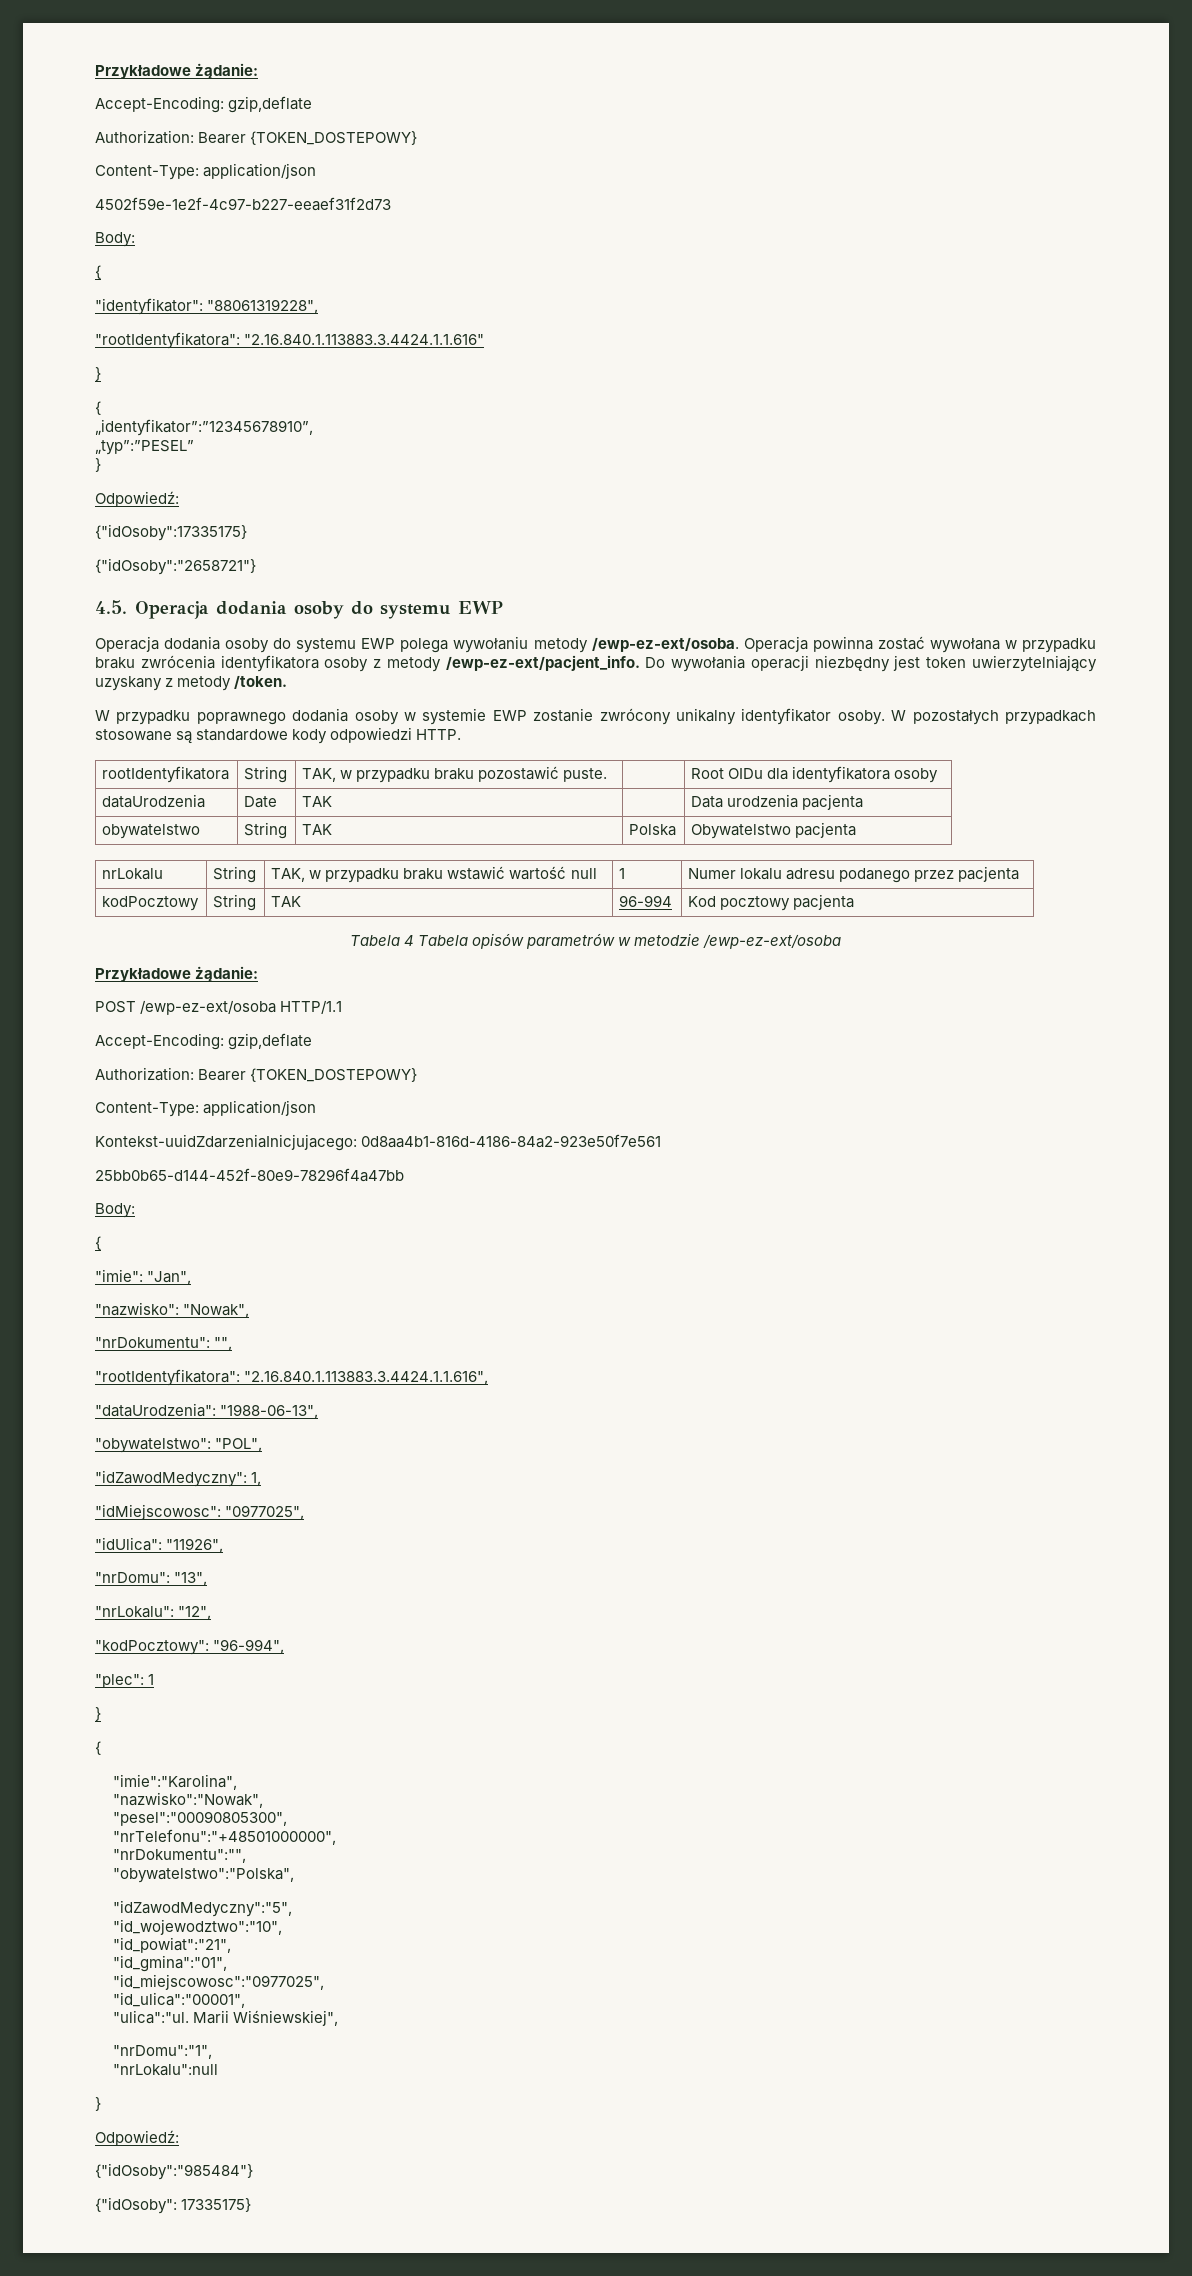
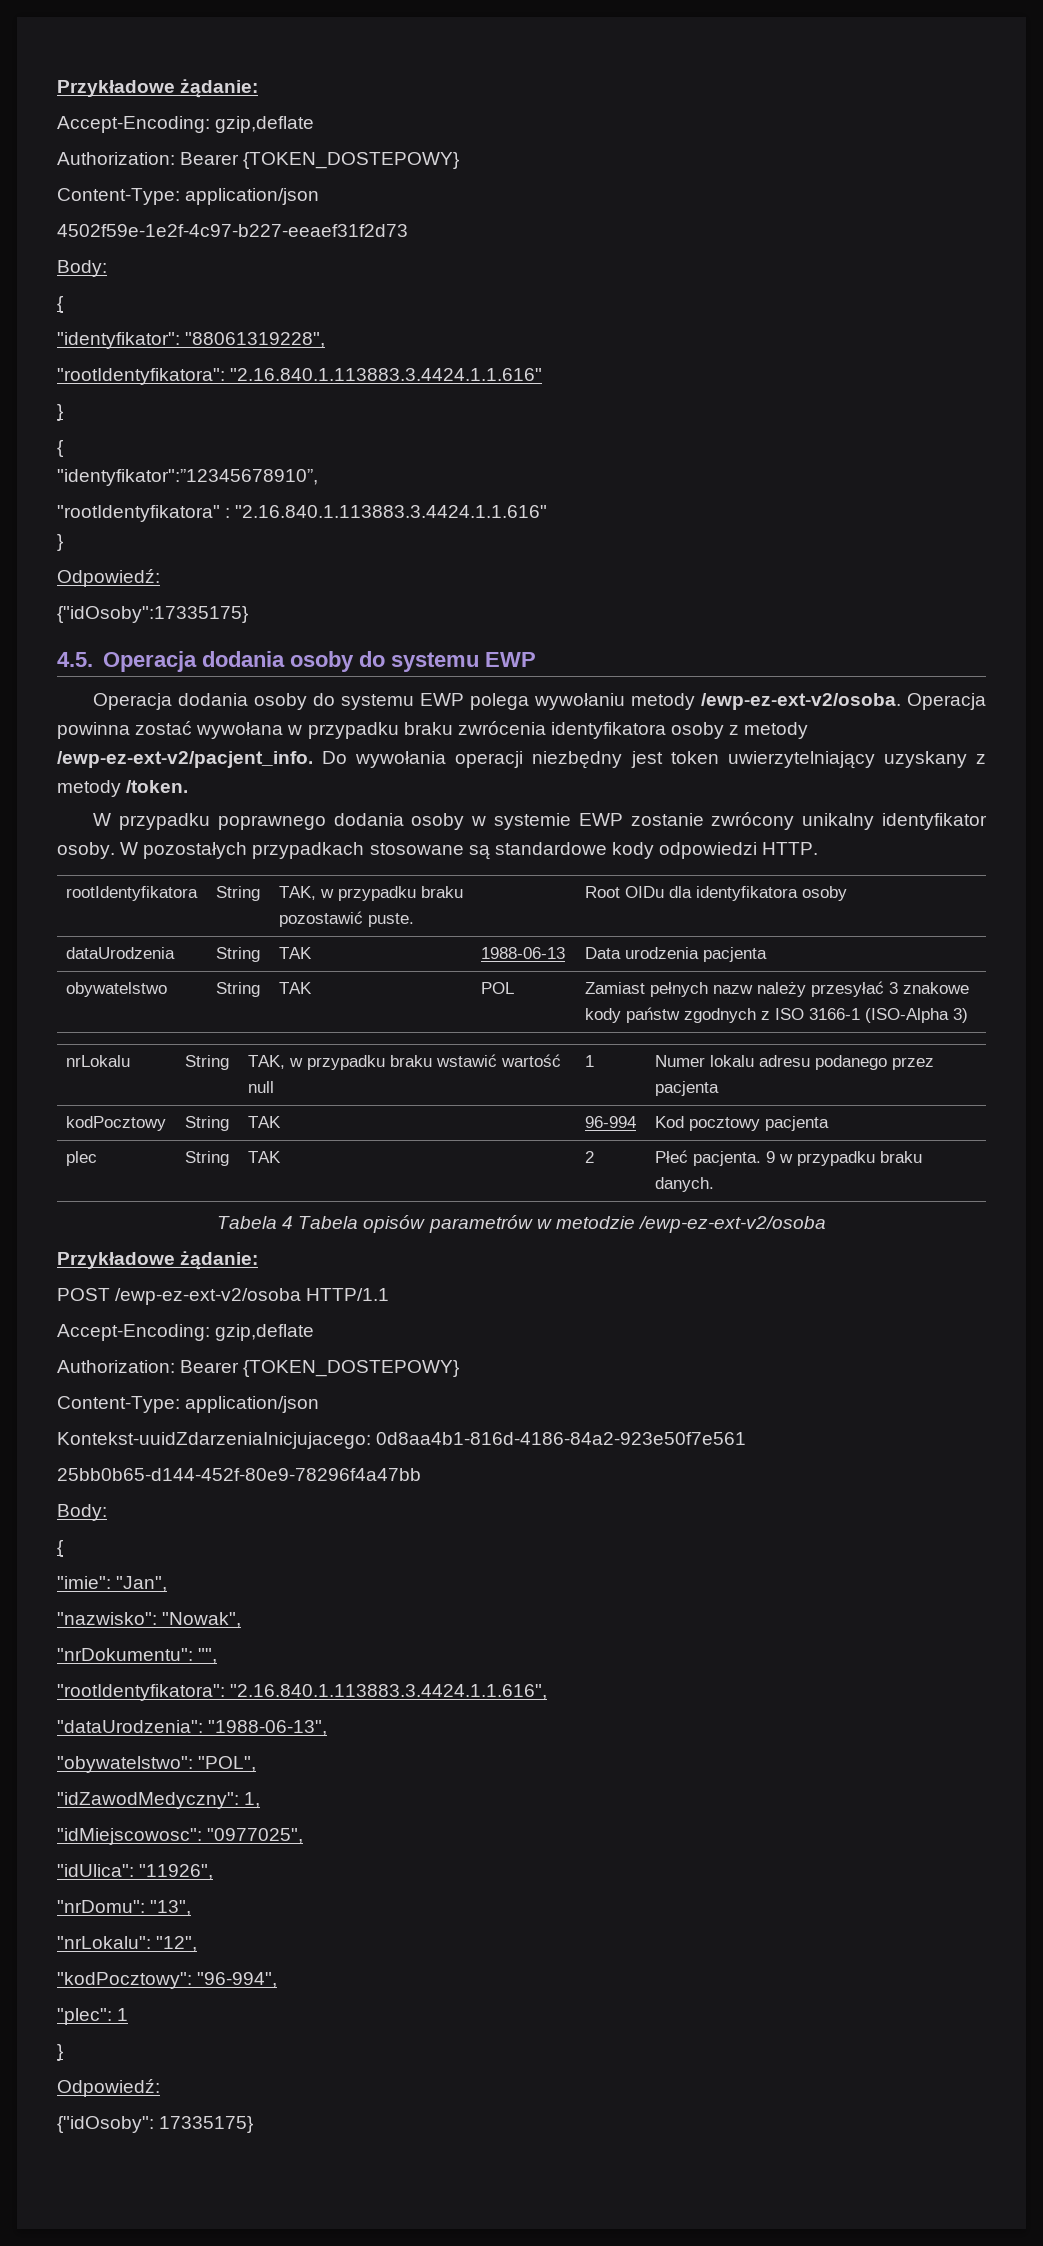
[95,419,313,436] [95,440,194,455] „identyfikator”:”12345678910”, // „typ”:”PESEL” -> [57,469,318,486] [57,505,548,522] "identyfikator":”12345678910”, // "rootIdentyfikatora" : "2.16.840.1.113883.3.4424.1.1.616"
[95,558,256,575] // {"idOsoby":"2658721"} -> (248, 614) none
[591,637,739,652] /ewp-ez-ext/osoba. -> [701,693,902,710] /ewp-ez-ext-v2/osoba.
[445,655,640,671] /ewp-ez-ext/pacjent_info. -> [57,751,313,768] /ewp-ez-ext-v2/pacjent_info.
[244,796,278,808] [302,796,333,807] Date | TAK | -> [216,947,261,962] [279,947,313,959] [481,947,566,959] String | TAK | 1988-06-13
[629,824,677,836] [691,822,857,839] Polska | Obywatelstwo pacjenta -> [481,982,515,994] [585,981,970,997] [585,1007,969,1023] POL | Zamiast pełnych nazw należy przesyłać 3 znakowe kody państw zgodnych z ISO 3166-1 (ISO-Alpha 3)
(855, 902) none -> [66,1151,98,1166] [185,1151,230,1166] [248,1151,282,1163] [585,1151,595,1163] [655,1150,923,1166] [655,1177,715,1192] // plec | String | TAK | 2 | Płeć pacjenta. 9 w przypadku braku danych.
[703,934,842,949] /ewp-ez-ext/osoba -> [637,1216,826,1233] /ewp-ez-ext-v2/osoba
[140,1000,277,1015] /ewp-ez-ext/osoba -> [115,1288,302,1305] /ewp-ez-ext-v2/osoba
[95,1741,101,1755] [113,1774,238,1790] [113,1792,264,1808] [113,1811,288,1826] [113,1829,337,1845] [113,1849,247,1863] [113,1868,295,1883] [113,1900,293,1917] [113,1919,283,1935] [113,1937,232,1953] [113,1955,228,1972] [113,1974,325,1990] [113,1992,246,2008] [113,2010,339,2026] [113,2045,213,2059] [113,2064,219,2076] [95,2097,101,2111] [95,2130,179,2146] [95,2163,253,2180] // { // "imie":"Karolina", // "nazwisko":"Nowak", // "pesel":"00090805300", // "nrTelefonu":"+48501000000", // "nrDokumentu":"", // "obywatelstwo":"Polska", // "idZawodMedyczny":"5", // "id_wojewodztwo":"10", // "id_powiat":"21", // "id_gmina":"01", // "id_miejscowosc":"0977025", // "id_ulica":"00001", // "ulica":"ul. Marii Wiśniewskiej", // "nrDomu":"1", // "nrLokalu":null // } // Odpowiedź: // {"idOsoby":"985484"} -> [57,2079,160,2097] // Odpowiedź:

